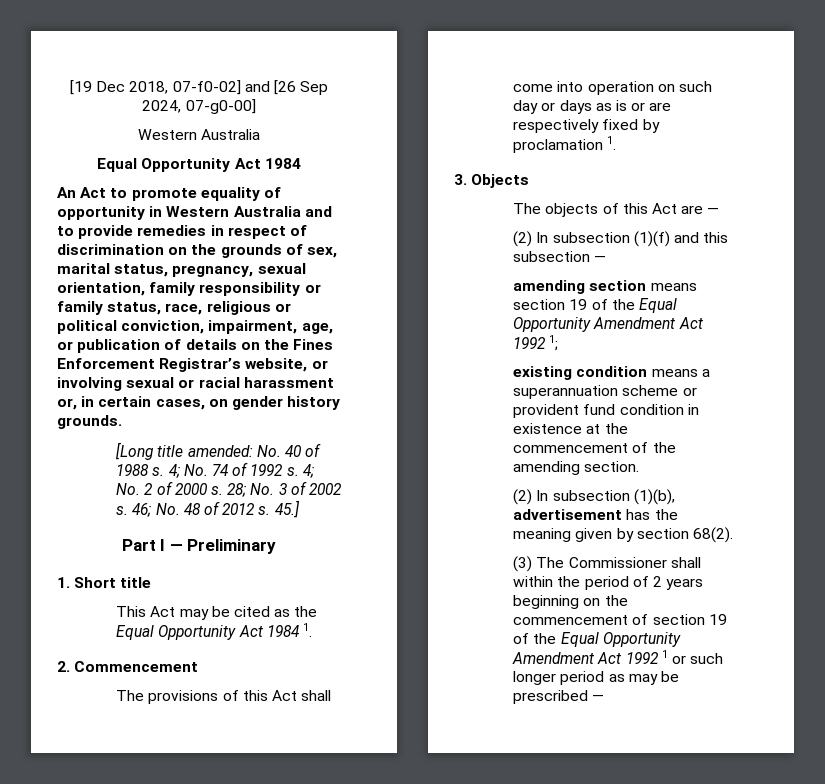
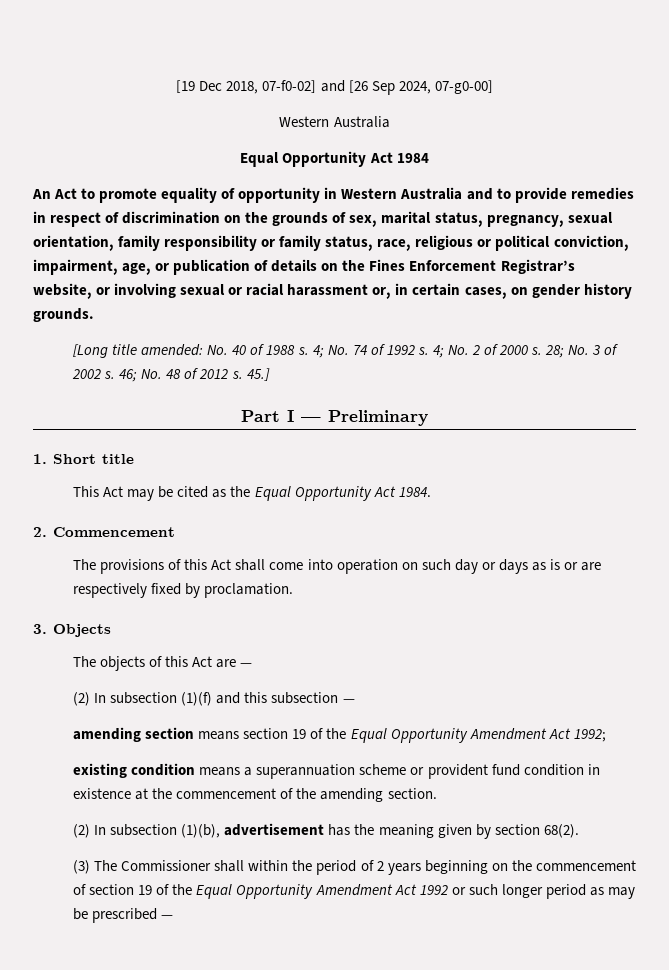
[266,623,313,637] 1984 1. -> [398,487,431,497] 1984.
[513,136,617,153] proclamation 1. -> [204,583,294,598] proclamation.
[513,335,559,351] 1992 1; -> [573,729,606,742] 1992;
[661,650,668,658] 1 -> (448, 890) none

